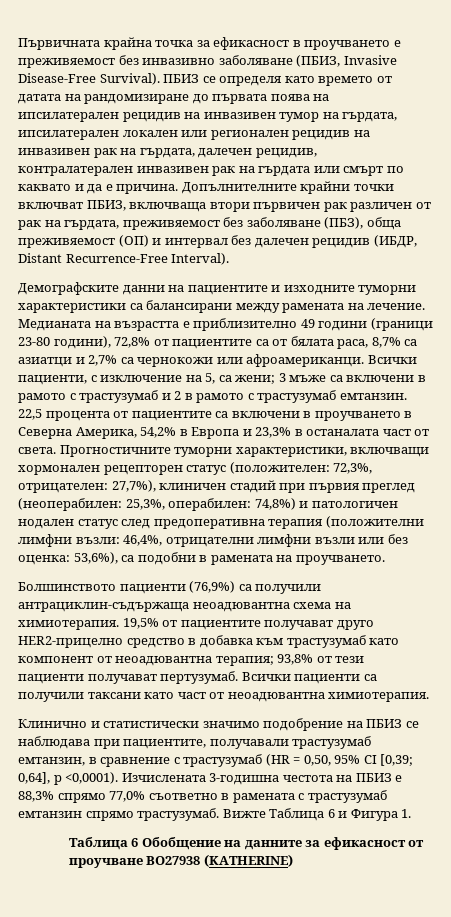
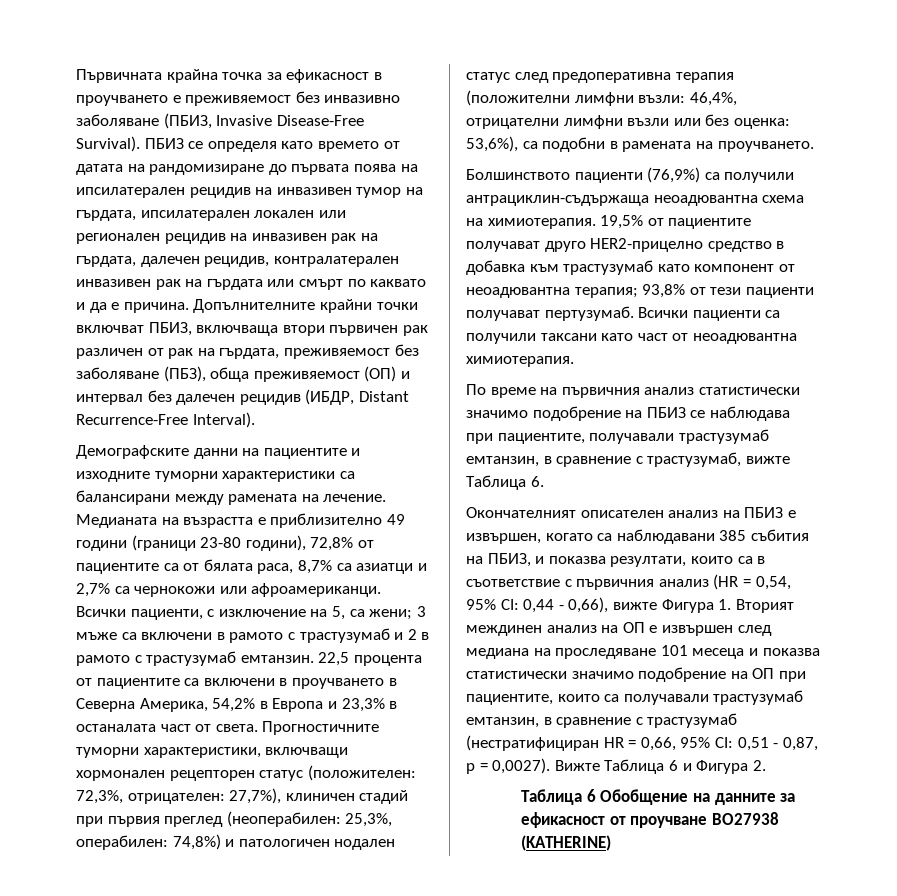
[18,719,100,728] Клинично и -> [466,384,695,398] По време на първичния анализ
[183,754,414,767] [18,772,403,785] [18,790,387,803] [18,808,220,821] трастузумаб (HR = 0,50, 95% CI [0,39; 0,64], p <0,0001). Изчислената 3-годишна честота на ПБИЗ е 88,3% спрямо 77,0% съответно в рамената с трастузумаб емтанзин спрямо трастузумаб. -> [647,452,790,467] [466,475,544,490] [466,507,796,518] [466,529,809,544] [466,553,766,567] [466,574,791,590] [466,597,794,613] [466,622,772,636] [466,645,820,659] [466,667,806,682] [466,690,804,705] [466,713,738,728] [466,735,818,751] [466,758,551,774] трастузумаб, вижте Таблица 6. // Окончателният описателен анализ на ПБИЗ е извършен, когато са наблюдавани 385 събития на ПБИЗ, и показва резултати, които са в съответствие с първичния анализ (HR = 0,54, 95% CI: 0,44 - 0,66), вижте Фигура 1. Вторият междинен анализ на ОП е извършен след медиана на проследяване 101 месеца и показва статистически значимо подобрение на ОП при пациентите, които са получавали трастузумаб емтанзин, в сравнение с трастузумаб (нестратифициран HR = 0,66, 95% CI: 0,51 - 0,87, p = 0,0027).
[401,809,412,818] 1. -> [752,760,766,771] 2.

